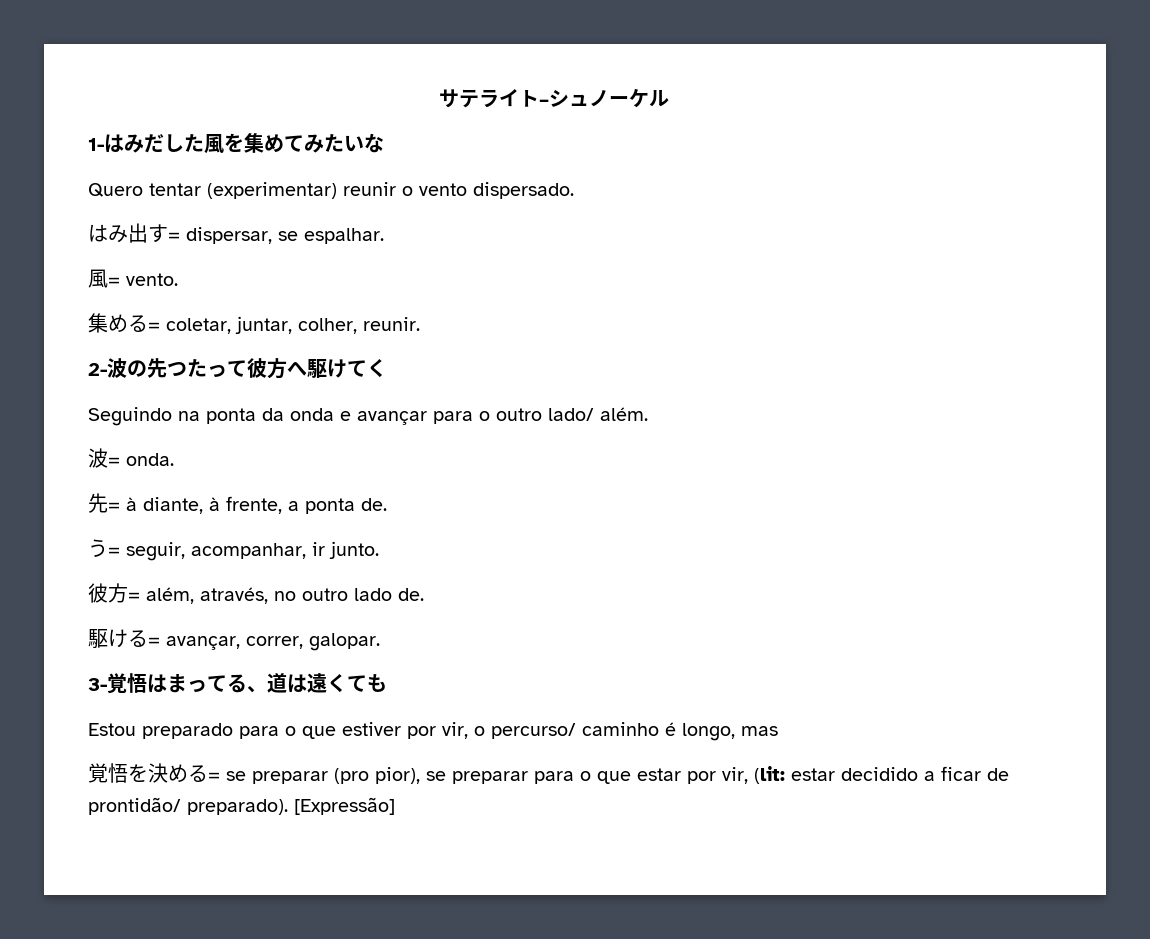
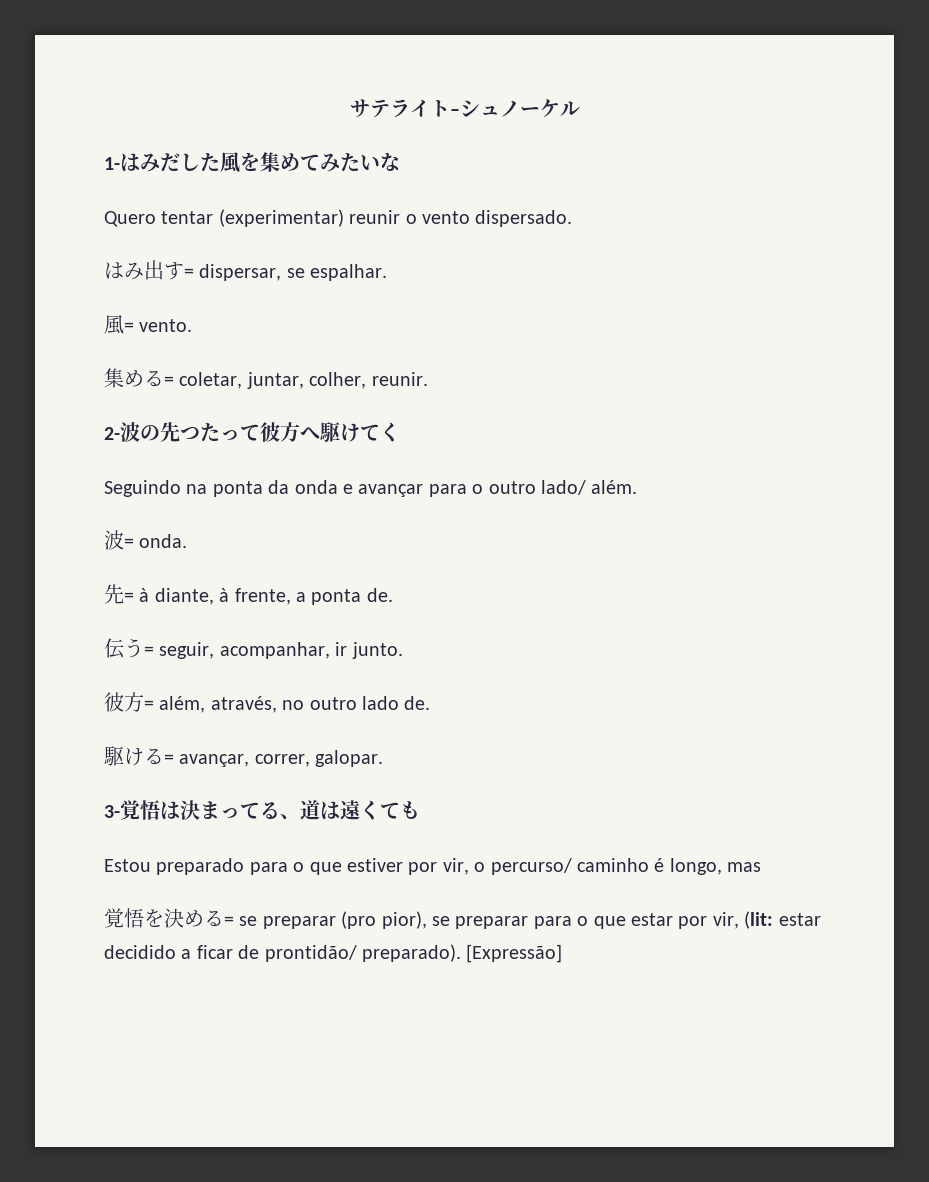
(387, 504) none -> [104,638,125,659] 伝
(167, 683) none -> [180,800,200,820] 決

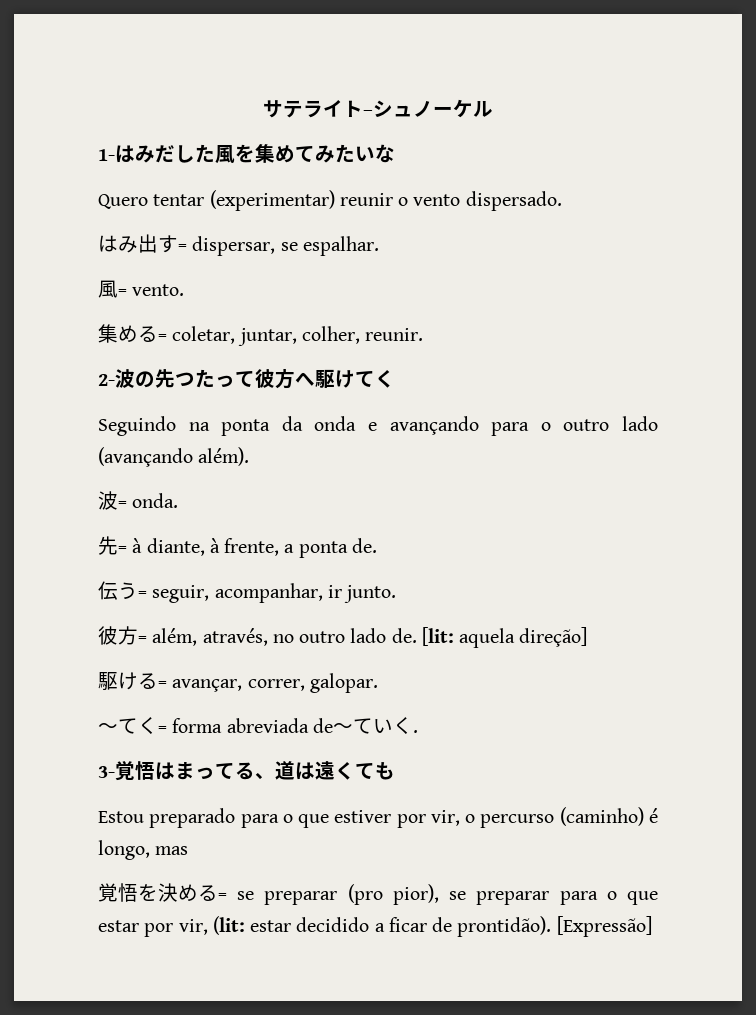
[358,484,424,497] avançar -> [389,416,479,435] avançando
[541,480,638,495] lado/ além. -> [622,416,659,431] [98,447,250,467] lado (avançando além).
(431, 703) none -> [421,627,588,648] [lit: aquela direção]
(384, 758) none -> [98,717,418,734] // ～てく= forma abreviada de～ていく.
[180,800,200,820] 決 -> (175, 771) none
[490,858,649,875] percurso/ caminho -> [480,807,644,828] percurso (caminho)
[264,944,461,962] prontidão/ preparado). -> [457,916,552,937] prontidão).

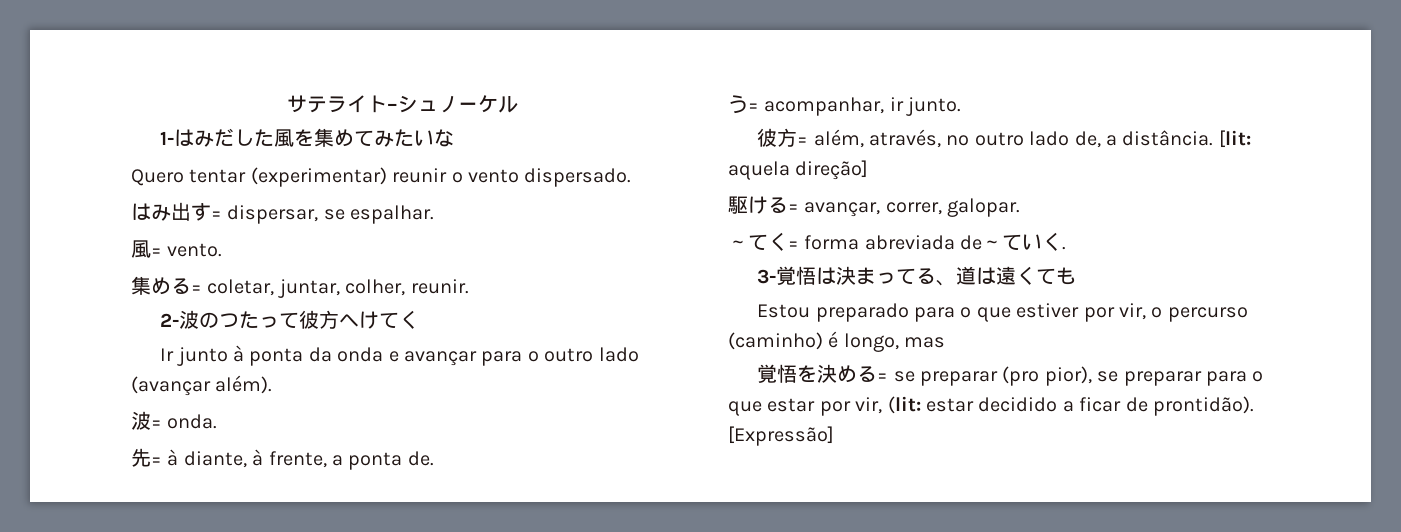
[155,369,175,388] 先 -> (220, 320) none
[315,369,335,388] 駆 -> (360, 320) none
[98,416,210,436] Seguindo na -> [160,345,245,366] Ir junto à
[389,416,479,435] avançando -> [404,351,478,366] avançar
[98,447,193,467] (avançando -> [131,376,211,396] (avançar
[98,581,210,603] 伝う= seguir, -> [728,95,759,114] う=
[391,628,417,643] de. -> [1074,130,1214,148] de, a distância.
(175, 771) none -> [836,266,857,285] 決

